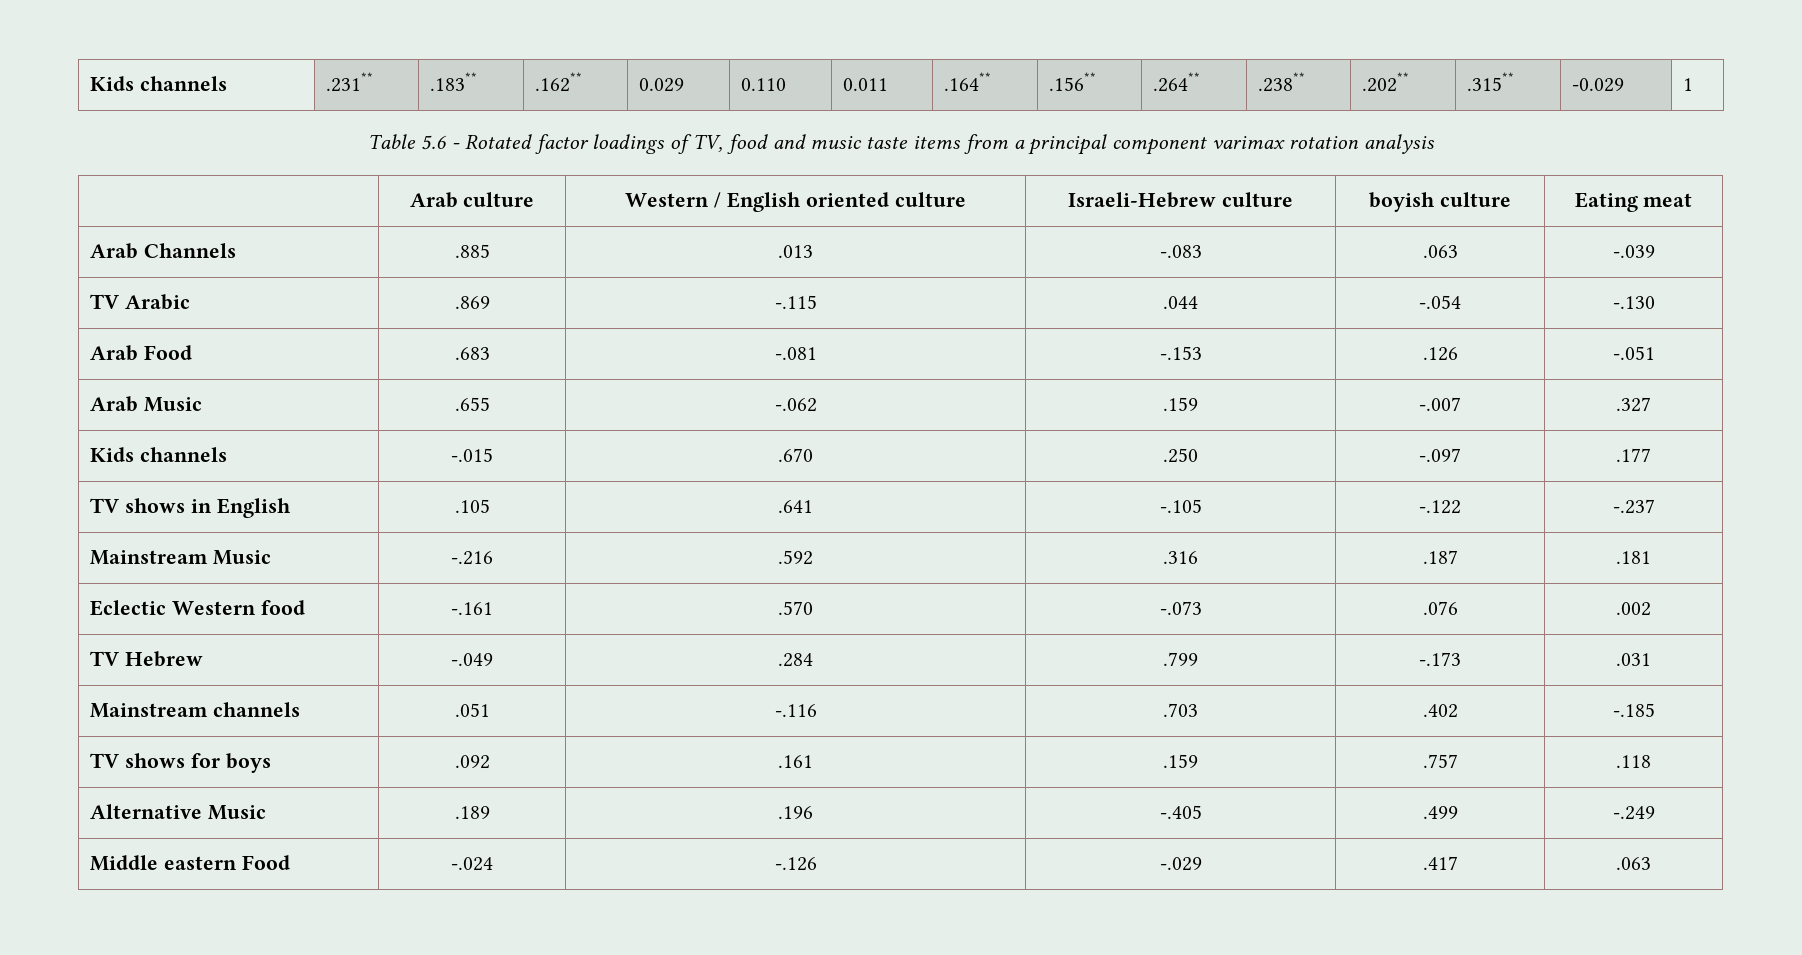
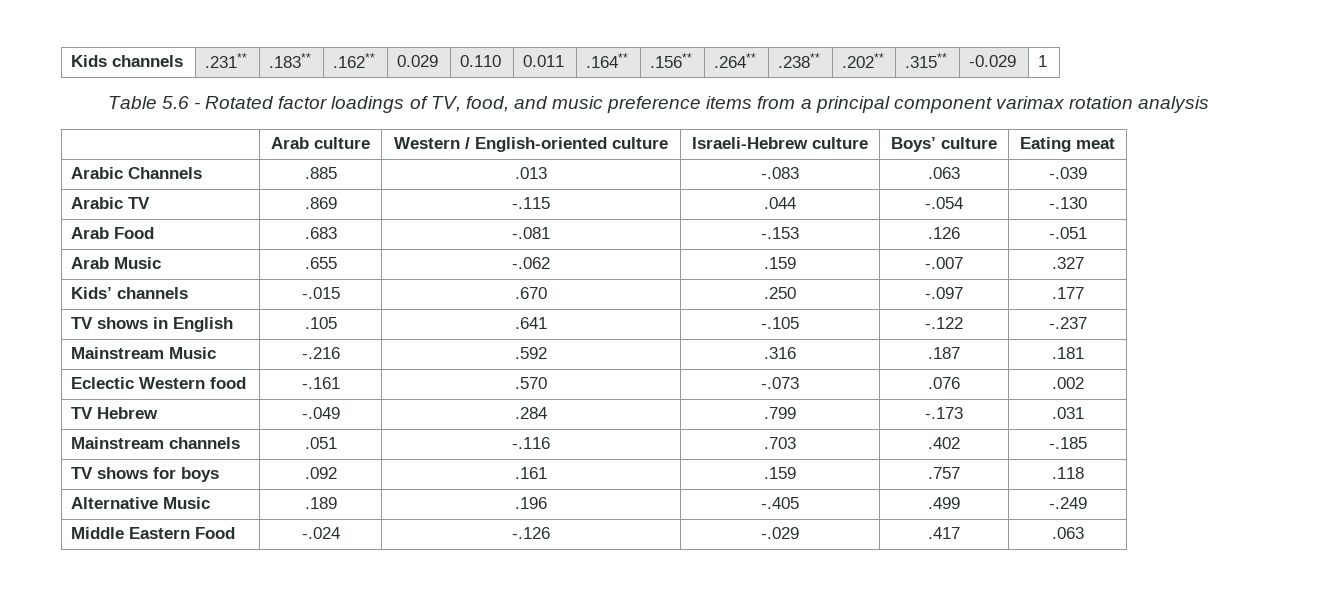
[726,134,768,154] food -> [465,96,509,112] food,
[866,137,909,149] taste -> [607,96,702,113] preference
[727,192,889,212] English oriented -> [475,137,607,152] English-oriented
[1369,192,1436,212] boyish -> [891,137,936,152] Boys’
[90,243,139,259] Arab -> [71,167,124,179] Arabic
[90,294,191,310] TV Arabic -> [71,197,151,209] Arabic TV
[90,447,135,462] Kids -> [71,287,113,299] Kids’
[164,856,238,870] eastern -> [129,527,191,539] Eastern

